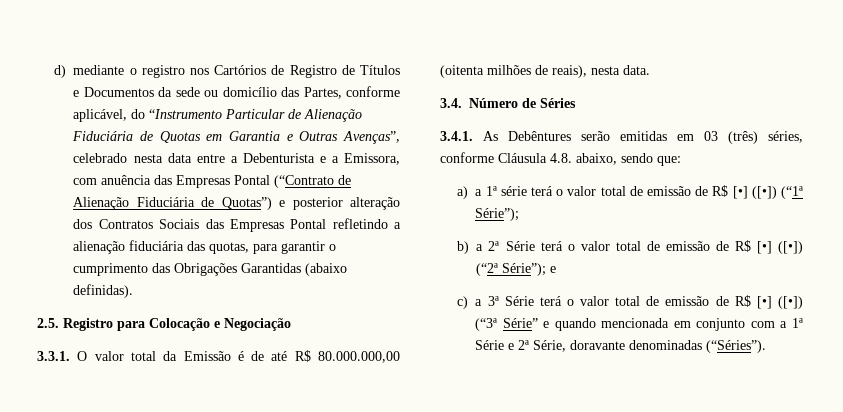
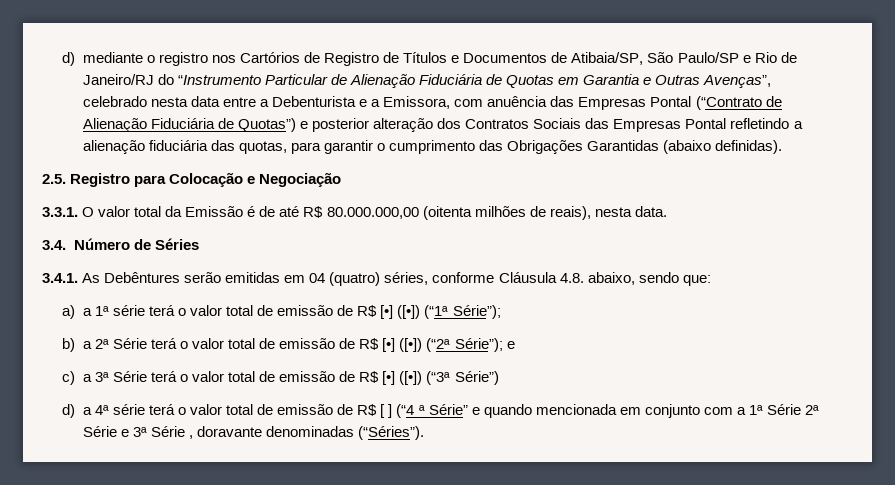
[158,86,401,99] [73,109,128,122] da sede ou domicílio das Partes, conforme aplicável, -> [551,52,797,65] [82,74,154,85] de Atibaia/SP, São Paulo/SP e Rio de Janeiro/RJ
[704,131,758,144] 03 (três) -> [309,272,381,286] 04 (quatro)
(498, 324) none -> [454,371,499,385] [62,404,425,418] Série”) // d) a 4ª série terá o valor total de emissão de R$ [ ] (“4 ª
[508,340,567,352] e 2ª Série, -> [805,405,820,415] [82,426,193,439] 2ª Série e 3ª Série ,

